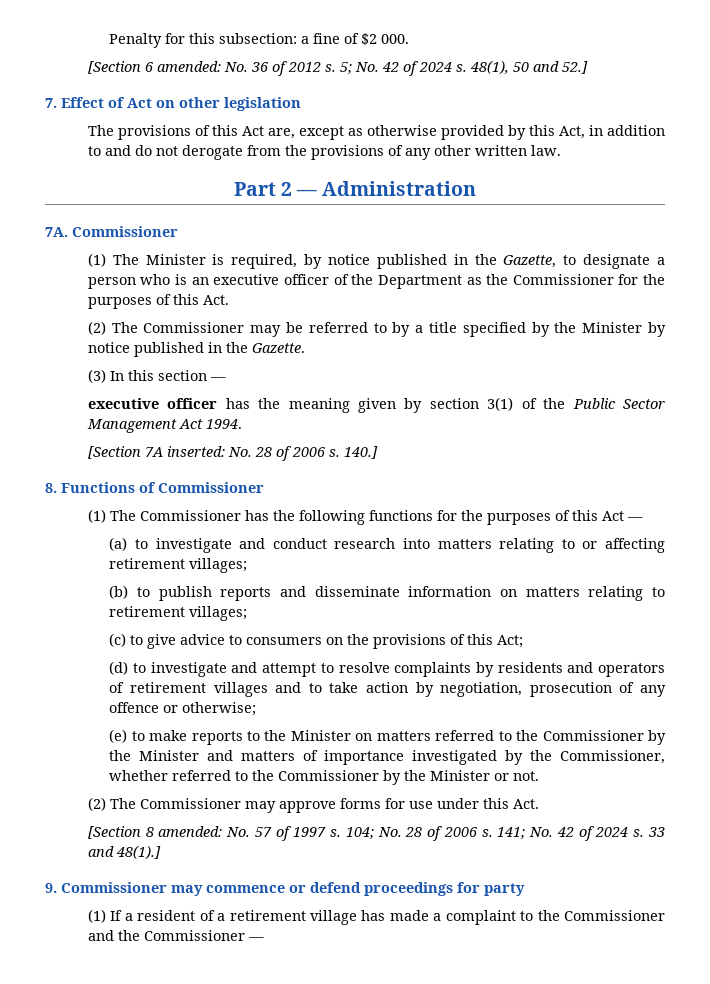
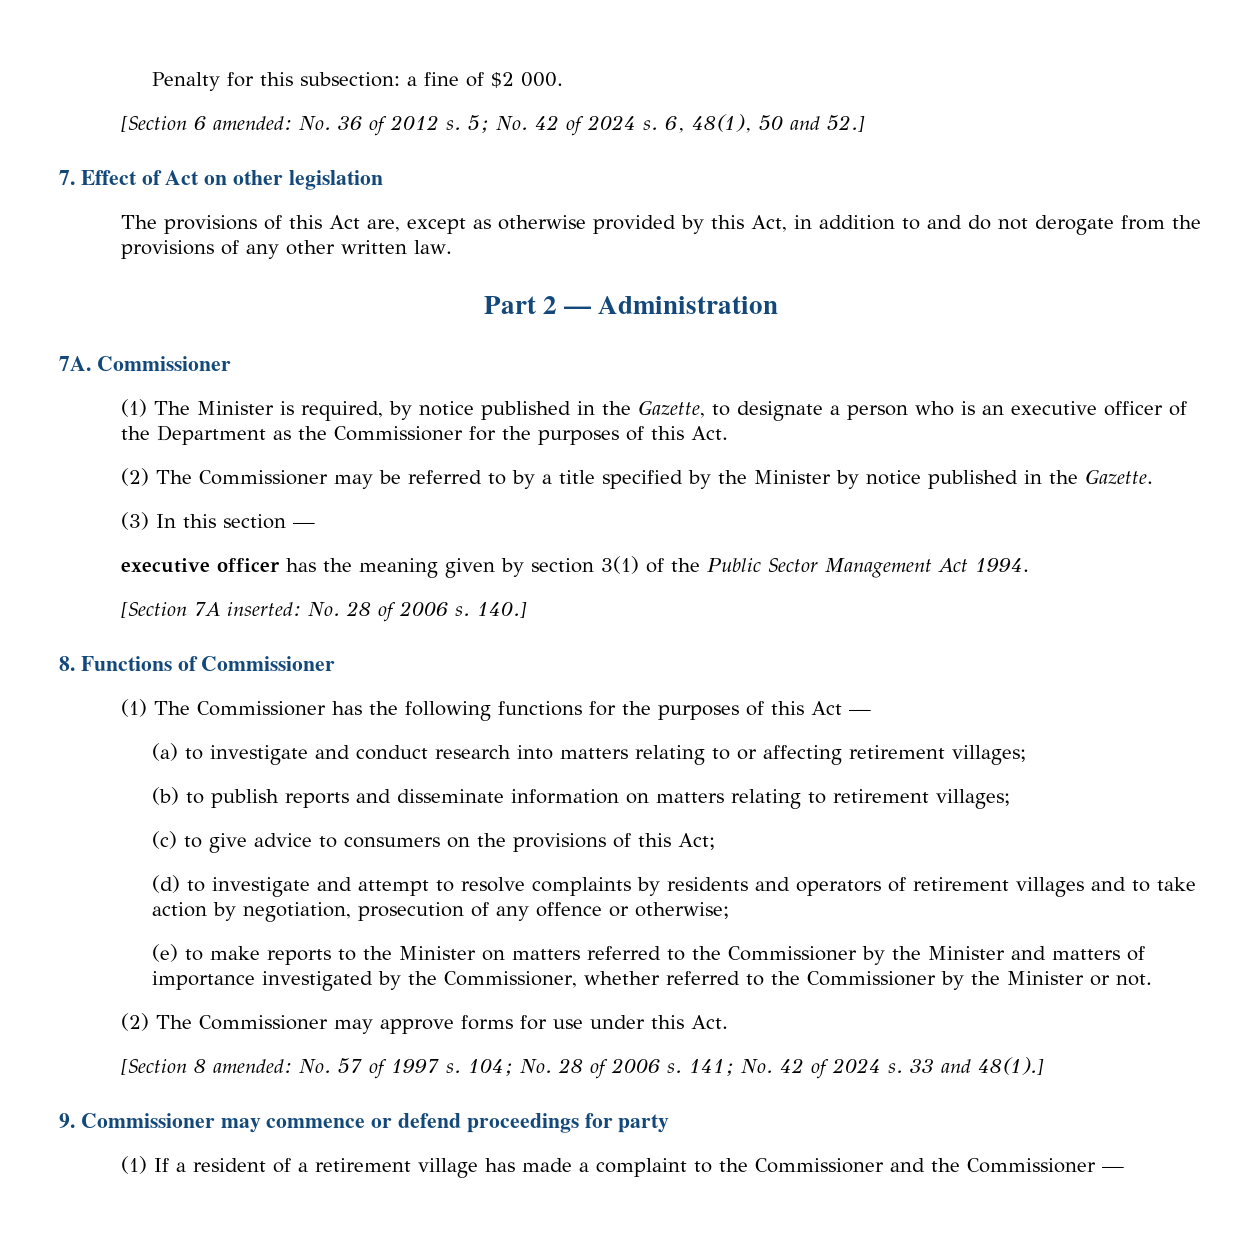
(467, 68) none -> [665,116,686,133] 6,

